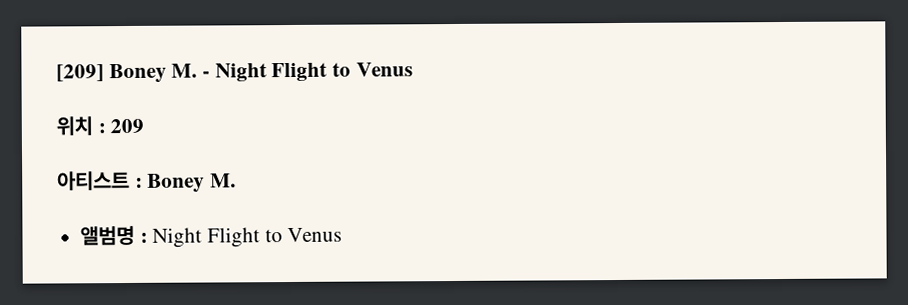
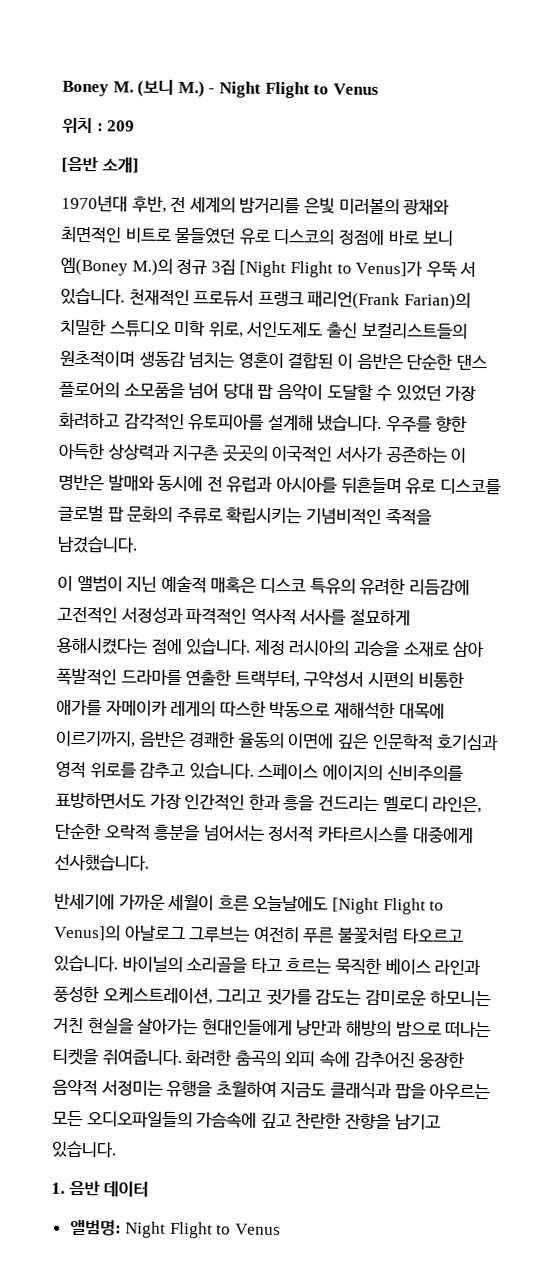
[56,63,198,84] [209] Boney M. -> [62,79,205,98] Boney M. (보니 M.)
[57,170,237,193] [80,225,148,246] 아티스트 : Boney M. // 앨범명 : -> [61,156,139,173] [61,195,451,215] [60,226,455,246] [60,256,477,278] [60,287,471,310] [60,318,468,339] [59,350,487,371] [59,381,477,402] [59,411,467,433] [58,442,467,463] [58,474,501,495] [58,504,432,526] [57,535,138,554] [57,574,470,596] [57,606,411,626] [56,636,486,658] [56,667,464,688] [56,699,445,720] [55,730,500,751] [55,761,463,782] [55,791,483,814] [55,822,474,843] [54,853,149,872] [54,893,445,915] [54,924,464,945] [53,954,482,976] [53,985,491,1007] [53,1017,492,1038] [52,1047,465,1069] [52,1079,491,1101] [52,1110,441,1130] [51,1140,117,1158] [51,1180,150,1197] [69,1219,122,1236] [음반 소개] // 1970년대 후반, 전 세계의 밤거리를 은빛 미러볼의 광채와 최면적인 비트로 물들였던 유로 디스코의 정점에 바로 보니 엠(Boney M.)의 정규 3집 [Night Flight to Venus]가 우뚝 서 있습니다. 천재적인 프로듀서 프랭크 패리언(Frank Farian)의 치밀한 스튜디오 미학 위로, 서인도제도 출신 보컬리스트들의 원초적이며 생동감 넘치는 영혼이 결합된 이 음반은 단순한 댄스 플로어의 소모품을 넘어 당대 팝 음악이 도달할 수 있었던 가장 화려하고 감각적인 유토피아를 설계해 냈습니다. 우주를 향한 아득한 상상력과 지구촌 곳곳의 이국적인 서사가 공존하는 이 명반은 발매와 동시에 전 유럽과 아시아를 뒤흔들며 유로 디스코를 글로벌 팝 문화의 주류로 확립시키는 기념비적인 족적을 남겼습니다. // 이 앨범이 지닌 예술적 매혹은 디스코 특유의 유려한 리듬감에 고전적인 서정성과 파격적인 역사적 서사를 절묘하게 용해시켰다는 점에 있습니다. 제정 러시아의 괴승을 소재로 삼아 폭발적인 드라마를 연출한 트랙부터, 구약성서 시편의 비통한 애가를 자메이카 레게의 따스한 박동으로 재해석한 대목에 이르기까지, 음반은 경쾌한 율동의 이면에 깊은 인문학적 호기심과 영적 위로를 감추고 있습니다. 스페이스 에이지의 신비주의를 표방하면서도 가장 인간적인 한과 흥을 건드리는 멜로디 라인은, 단순한 오락적 흥분을 넘어서는 정서적 카타르시스를 대중에게 선사했습니다. // 반세기에 가까운 세월이 흐른 오늘날에도 [Night Flight to Venus]의 아날로그 그루브는 여전히 푸른 불꽃처럼 타오르고 있습니다. 바이닐의 소리골을 타고 흐르는 묵직한 베이스 라인과 풍성한 오케스트레이션, 그리고 귓가를 감도는 감미로운 하모니는 거친 현실을 살아가는 현대인들에게 낭만과 해방의 밤으로 떠나는 티켓을 쥐여줍니다. 화려한 춤곡의 외피 속에 감추어진 웅장한 음악적 서정미는 유행을 초월하여 지금도 클래식과 팝을 아우르는 모든 오디오파일들의 가슴속에 깊고 찬란한 잔향을 남기고 있습니다. // 1. 음반 데이터 // 앨범명:

